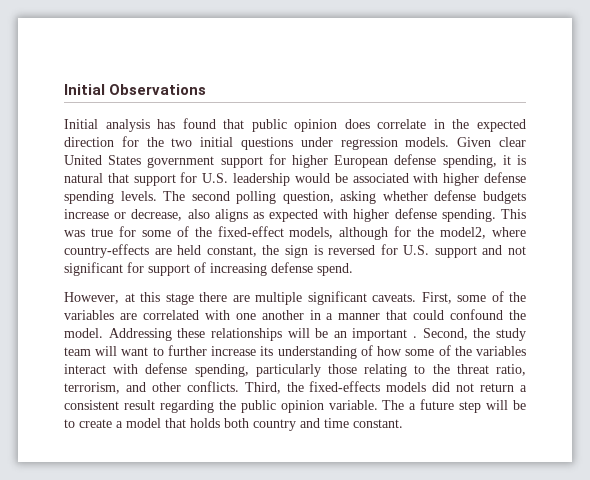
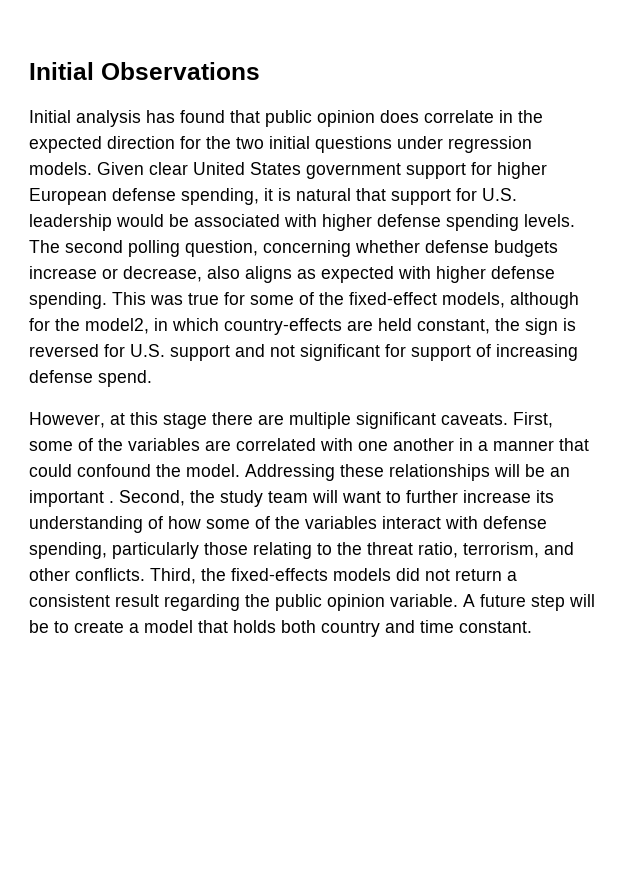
[340,191,377,204] asking -> [263,240,351,257] concerning
[492,227,526,237] where -> [154,318,219,331] in which
[382,400,417,410] The a -> [463,594,475,607] A

